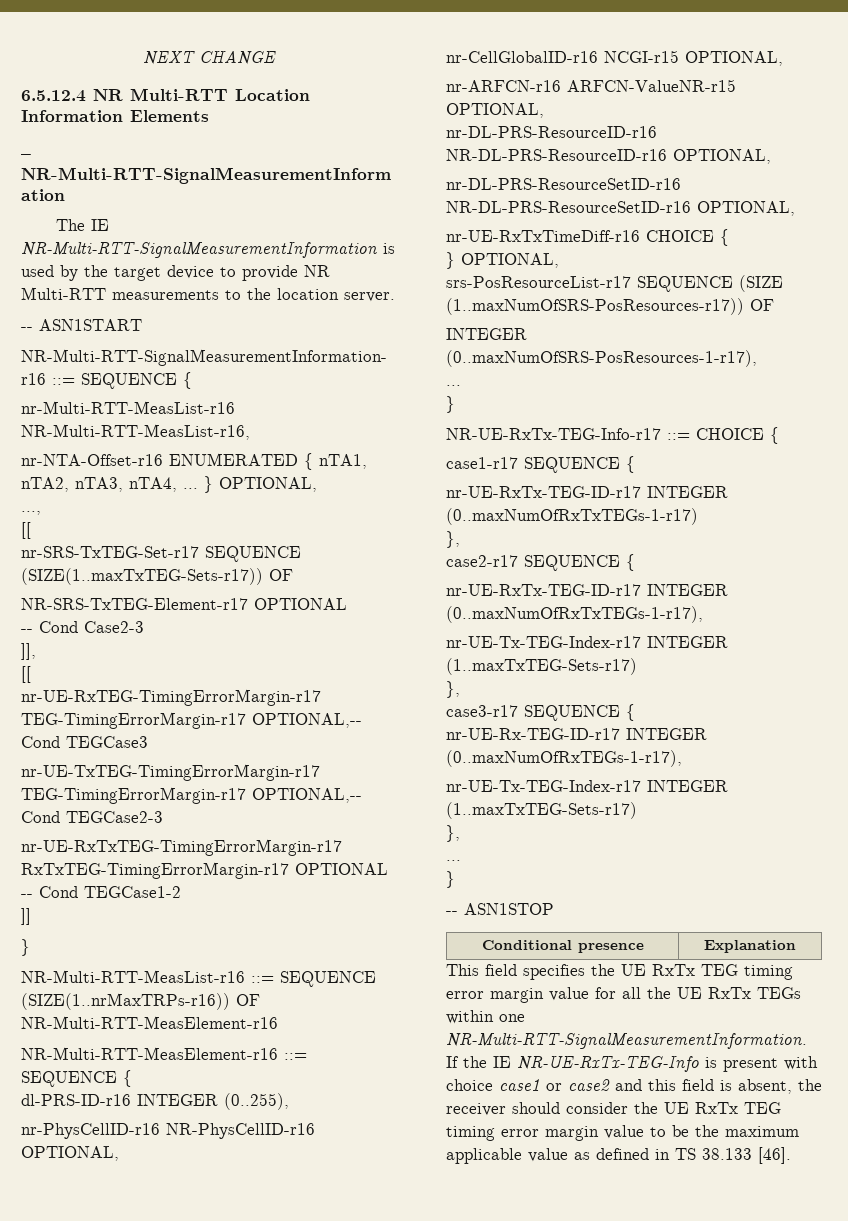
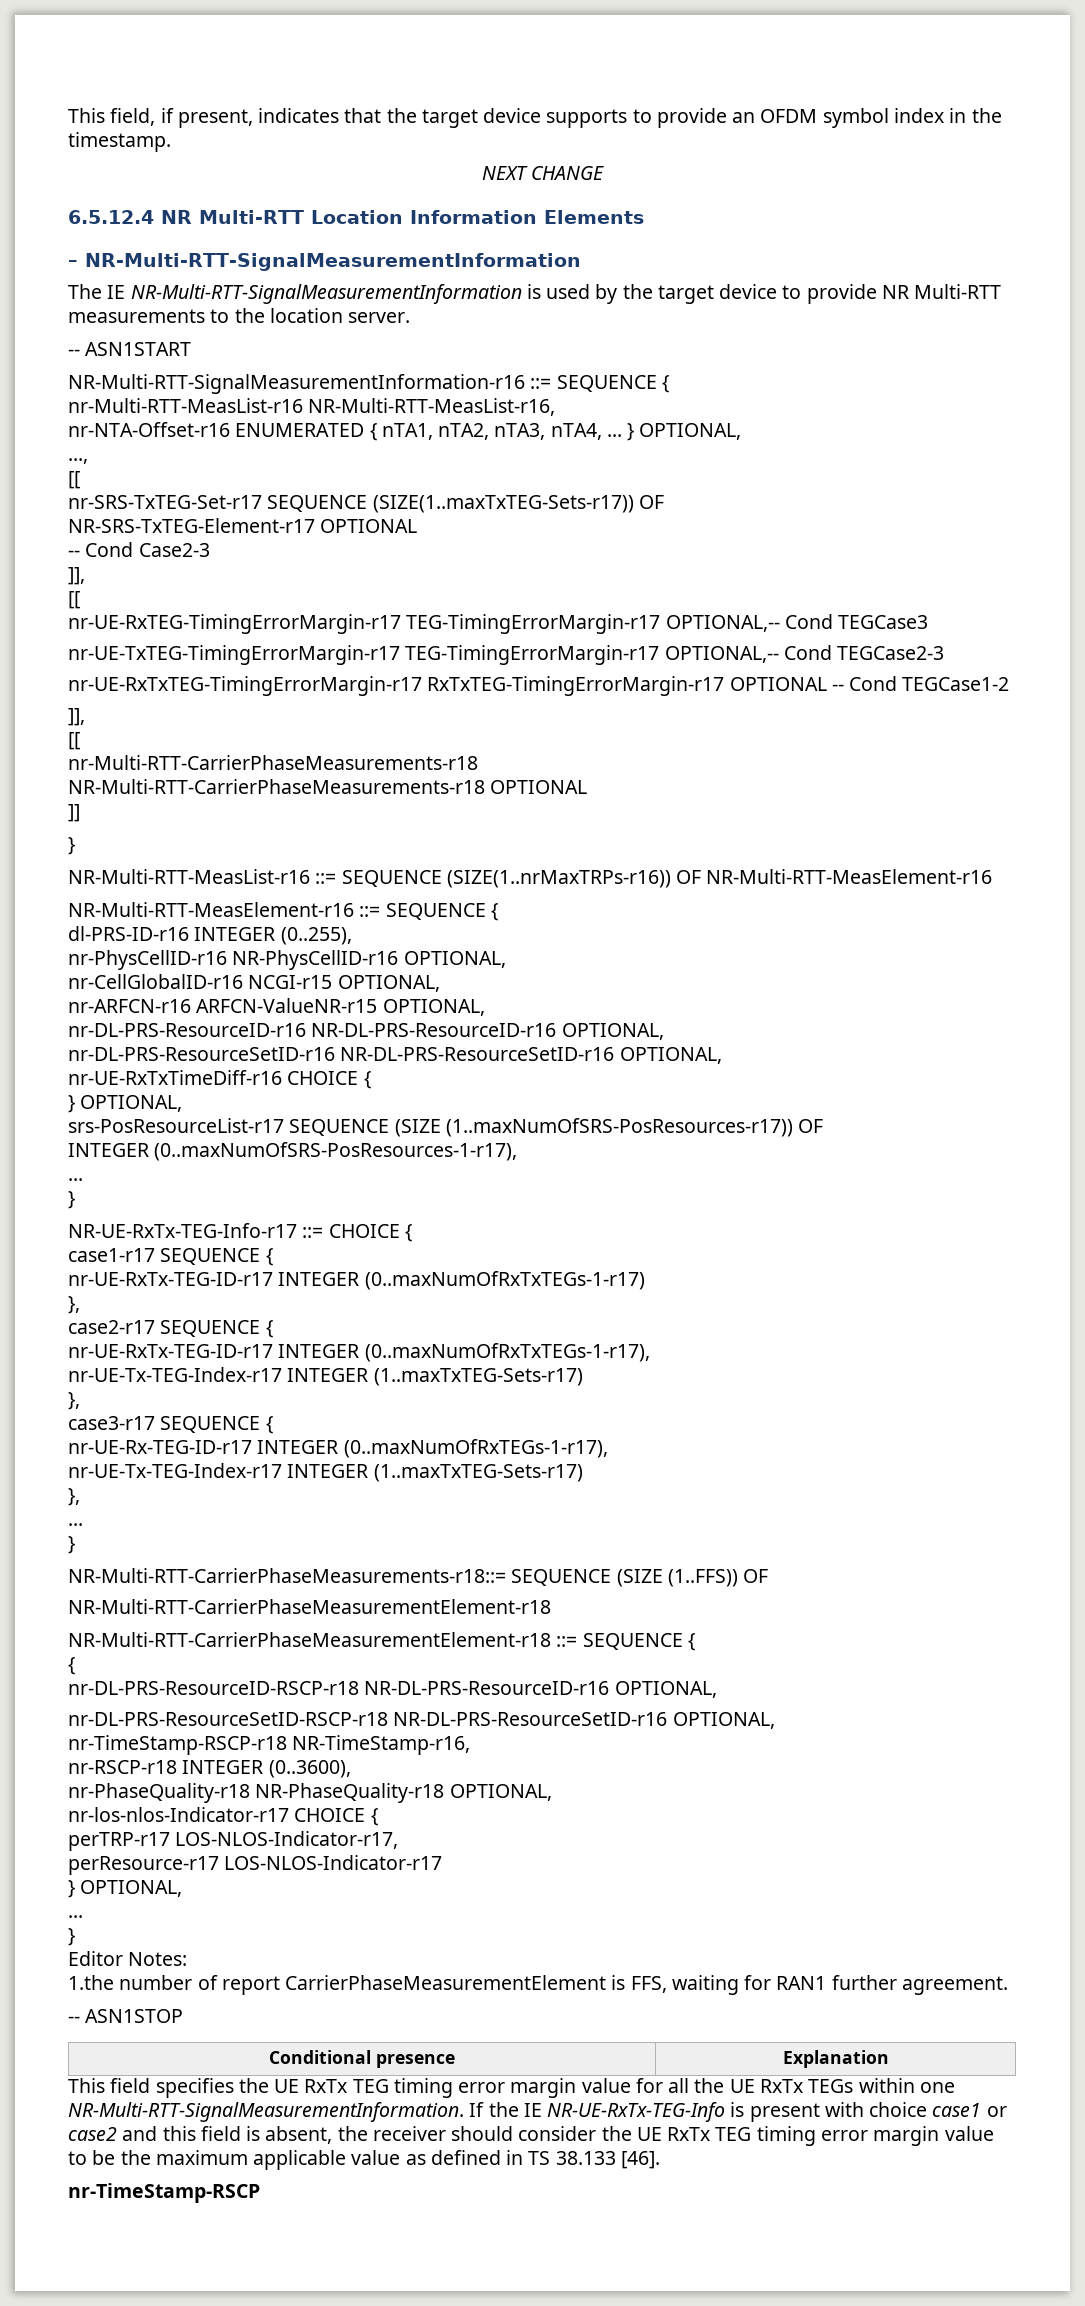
(143, 58) none -> [68,108,1002,128] [68,132,171,152] This field, if present, indicates that the target device supports to provide an OFDM symbol index in the timestamp. //
(181, 892) none -> [68,708,85,726] [68,732,80,750] [68,755,478,770] [68,779,588,794] // ]], // [[ // nr-Multi-RTT-CarrierPhaseMeasurements-r18 // NR-Multi-RTT-CarrierPhaseMeasurements-r18 OPTIONAL
(455, 879) none -> [68,1568,769,1587] [68,1599,551,1614] [68,1632,695,1651] [68,1657,75,1675] [68,1681,717,1698] [68,1712,775,1729] [68,1735,471,1755] [68,1760,351,1778] [68,1783,552,1803] [68,1807,378,1826] [68,1831,399,1851] [68,1855,443,1875] [68,1880,183,1898] [68,1915,83,1918] [68,1928,75,1946] [68,1951,188,1966] [68,1975,1008,1995] // NR-Multi-RTT-CarrierPhaseMeasurements-r18::= SEQUENCE (SIZE (1..FFS)) OF // NR-Multi-RTT-CarrierPhaseMeasurementElement-r18 // NR-Multi-RTT-CarrierPhaseMeasurementElement-r18 ::= SEQUENCE { // { // nr-DL-PRS-ResourceID-RSCP-r18 NR-DL-PRS-ResourceID-r16 OPTIONAL, // nr-DL-PRS-ResourceSetID-RSCP-r18 NR-DL-PRS-ResourceSetID-r16 OPTIONAL, // nr-TimeStamp-RSCP-r18 NR-TimeStamp-r16, // nr-RSCP-r18 INTEGER (0..3600), // nr-PhaseQuality-r18 NR-PhaseQuality-r18 OPTIONAL, // nr-los-nlos-Indicator-r17 CHOICE { // perTRP-r17 LOS-NLOS-Indicator-r17, // perResource-r17 LOS-NLOS-Indicator-r17 // } OPTIONAL, // ... // } // Editor Notes: // 1.the number of report CarrierPhaseMeasurementElement is FFS, waiting for RAN1 further agreement.
(791, 1155) none -> [68,2183,260,2203] // nr-TimeStamp-RSCP

